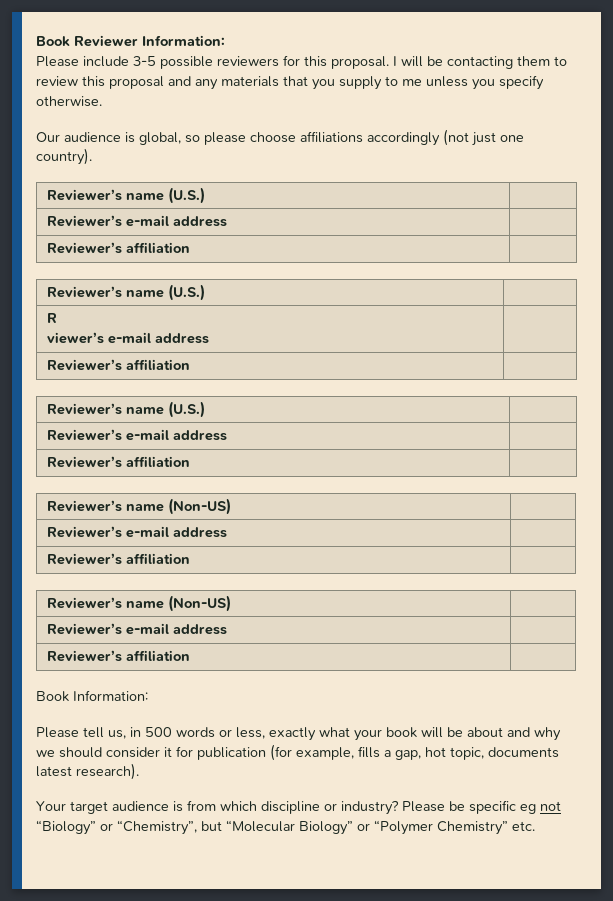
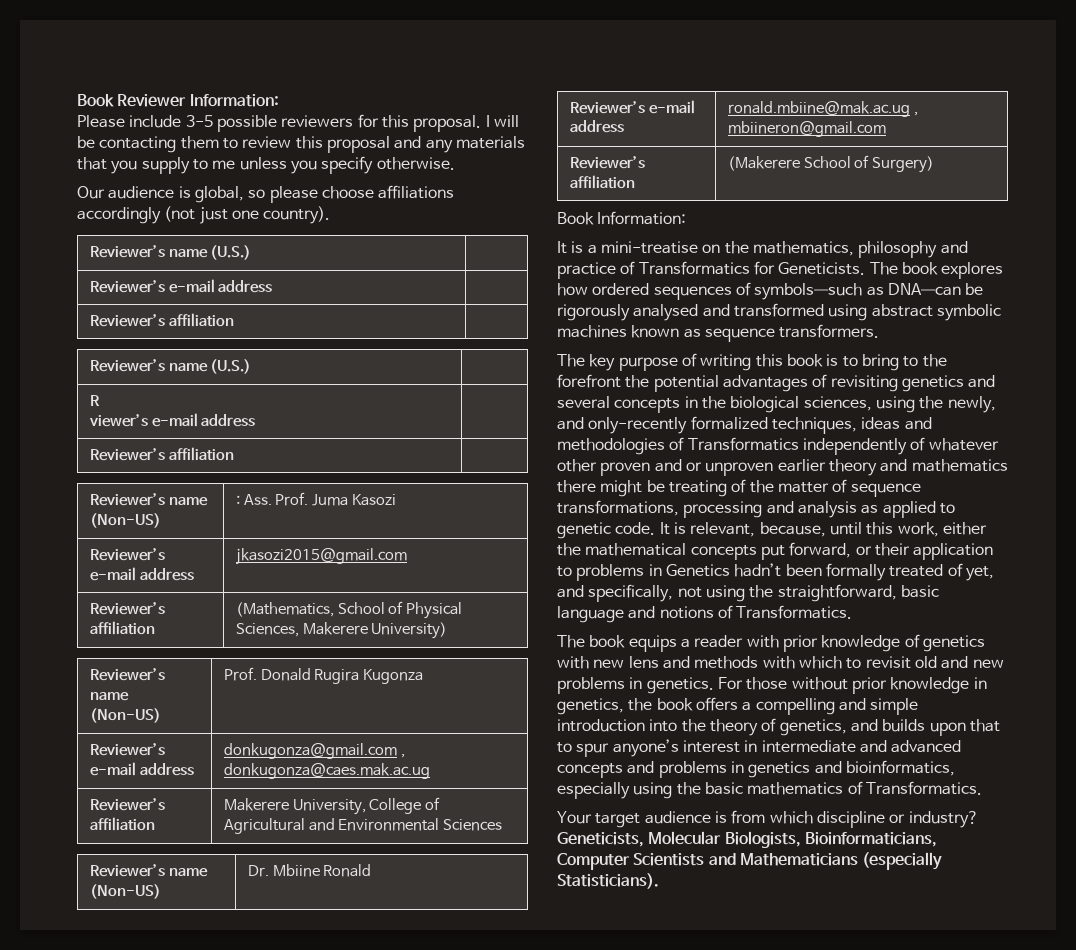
[167,401,205,418] [46,429,227,441] [46,456,190,468] [46,498,231,515] [46,526,227,538] [46,553,190,565] [46,595,231,612] [46,623,227,635] [46,650,190,662] [36,690,148,702] [36,727,561,741] [36,744,559,761] [36,763,139,780] (U.S.) | // Reviewer’s e-mail address | // Reviewer’s affiliation | // Reviewer’s name (Non-US) | // Reviewer’s e-mail address | // Reviewer’s affiliation | // Reviewer’s name (Non-US) | // Reviewer’s e-mail address | // Reviewer’s affiliation | // Book Information: // Please tell us, in 500 words or less, exactly what your book will be about and why we should consider it for publication (for example, fills a gap, hot topic, documents latest research). -> [89,513,161,528] [235,492,397,506] [89,548,165,561] [89,567,194,581] [235,548,407,565] [89,602,165,615] [89,621,155,635] [235,601,463,619] [235,622,448,639] [89,668,165,681] [89,691,129,701] [89,708,161,723] [223,667,424,684] [89,743,165,756] [89,762,194,776] [223,743,405,759] [223,763,430,779] [89,798,165,811] [89,817,155,831] [223,797,441,815] [223,818,503,834] [89,864,208,877] [89,884,161,899] [247,864,372,877] [569,100,695,114] [569,120,624,133] [727,101,918,117] [727,121,886,137] [569,156,645,169] [569,175,635,189] [727,155,935,173] [557,211,687,225] [557,241,968,258] [557,261,1004,279] [557,282,984,300] [557,303,1001,321] [557,324,880,342] [557,353,947,371] [557,374,996,392] [557,396,996,413] [557,416,932,434] [557,437,999,455] [557,459,1008,476] [557,479,921,497] [557,500,955,518] [557,522,987,539] [557,542,994,560] [557,563,994,581] [557,584,939,602] [557,605,853,623] [557,634,985,652] [557,656,1004,669] [557,677,987,694] [557,697,919,715] [557,718,1000,736] [557,739,962,757] [557,760,955,778] [557,781,982,799] (Non-US) | : Ass. Prof. Juma Kasozi // Reviewer’s e-mail address | jkasozi2015@gmail.com // Reviewer’s affiliation | (Mathematics, School of Physical Sciences, Makerere University) // Reviewer’s name (Non-US) | Prof. Donald Rugira Kugonza // Reviewer’s e-mail address | donkugonza@gmail.com , donkugonza@caes.mak.ac.ug // Reviewer’s affiliation | Makerere University, College of Agricultural and Environmental Sciences // Reviewer’s name (Non-US) | Dr. Mbiine Ronald // Reviewer’s e-mail address | ronald.mbiine@mak.ac.ug , mbiineron@gmail.com // Reviewer’s affiliation | (Makerere School of Surgery) // Book Information: // It is a mini-treatise on the mathematics, philosophy and practice of Transformatics for Geneticists. The book explores how ordered sequences of symbols—such as DNA—can be rigorously analysed and transformed using abstract symbolic machines known as sequence transformers. // The key purpose of writing this book is to bring to the forefront the potential advantages of revisiting genetics and several concepts in the biological sciences, using the newly, and only-recently formalized techniques, ideas and methodologies of Transformatics independently of whatever other proven and or unproven earlier theory and mathematics there might be treating of the matter of sequence transformations, processing and analysis as applied to genetic code. It is relevant, because, until this work, either the mathematical concepts put forward, or their application to problems in Genetics hadn’t been formally treated of yet, and specifically, not using the straightforward, basic language and notions of Transformatics. // The book equips a reader with prior knowledge of genetics with new lens and methods with which to revisit old and new problems in genetics. For those without prior knowledge in genetics, the book offers a compelling and simple introduction into the theory of genetics, and builds upon that to spur anyone’s interest in intermediate and advanced concepts and problems in genetics and bioinformatics, especially using the basic mathematics of Transformatics.
[402,800,561,814] [36,820,535,835] Please be specific eg not “Biology” or “Chemistry”, but “Molecular Biology” or “Polymer Chemistry” etc. -> [557,831,937,848] [557,852,943,870] [557,873,659,889] Geneticists, Molecular Biologists, Bioinformaticians, Computer Scientists and Mathematicians (especially Statisticians).

